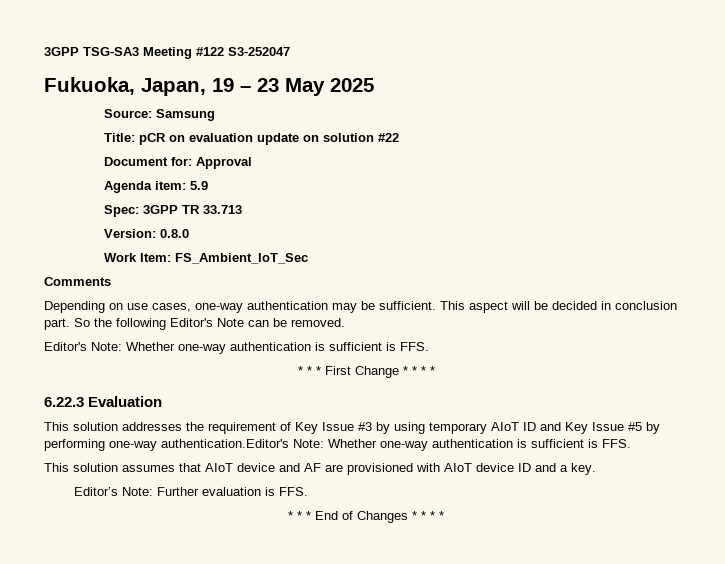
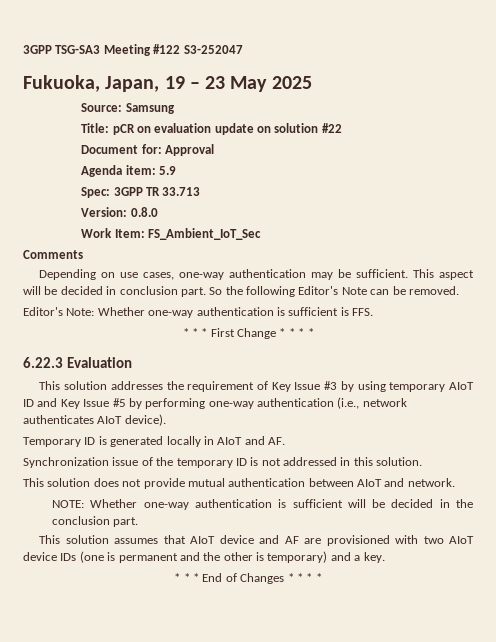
[161,439,631,451] authentication.Editor's Note: Whether one-way authentication is sufficient is FFS. -> [257,397,407,409] [23,414,166,426] [23,436,285,447] [23,457,423,468] [23,478,455,489] [52,499,473,510] [52,516,139,527] authentication (i.e., network authenticates AIoT device). // Temporary ID is generated locally in AIoT and AF. // Synchronization issue of the temporary ID is not addressed in this solution. // This solution does not provide mutual authentication between AIoT and network. // NOTE: Whether one-way authentication is sufficient will be decided in the conclusion part.
[444,463,596,475] [73,487,308,496] AIoT device ID and a key. // Editor’s Note: Further evaluation is FFS. -> [423,536,474,544] [23,551,385,563] two AIoT device IDs (one is permanent and the other is temporary) and a key.

